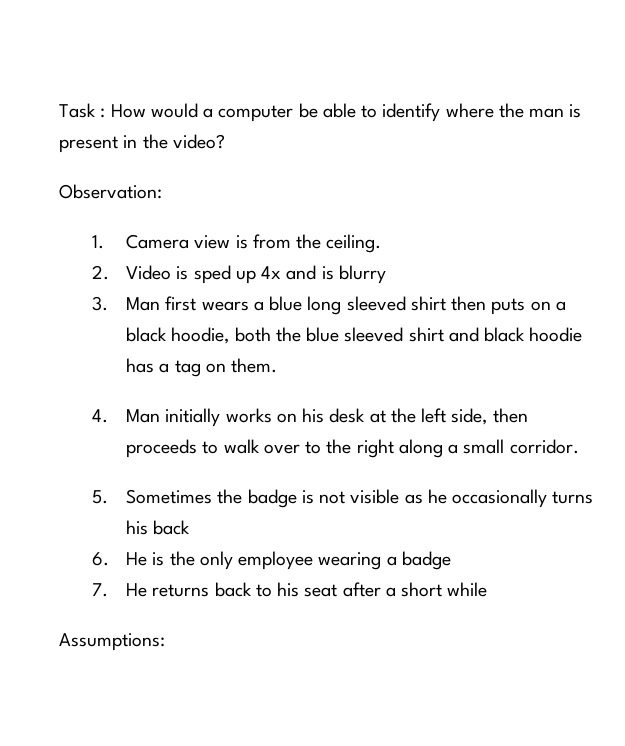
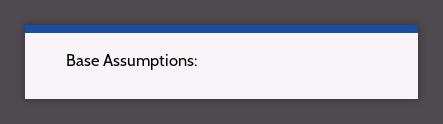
[59,103,582,122] [59,134,225,153] [59,184,162,199] [92,234,382,253] [92,265,386,284] [92,296,566,315] [125,327,583,344] [125,358,278,377] [92,408,528,427] [125,439,579,458] [92,489,594,508] [125,520,191,535] [92,551,451,570] [92,582,488,597] Task : How would a computer be able to identify where the man is present in the video? // Observation: // 1. Camera view is from the ceiling. // 2. Video is sped up 4x and is blurry // 3. Man first wears a blue long sleeved shirt then puts on a black hoodie, both the blue sleeved shirt and black hoodie has a tag on them. // 4. Man initially works on his desk at the left side, then proceeds to walk over to the right along a small corridor. // 5. Sometimes the badge is not visible as he occasionally turns his back // 6. He is the only employee wearing a badge // 7. He returns back to his seat after a short while // -> [66,54,99,66] Base

